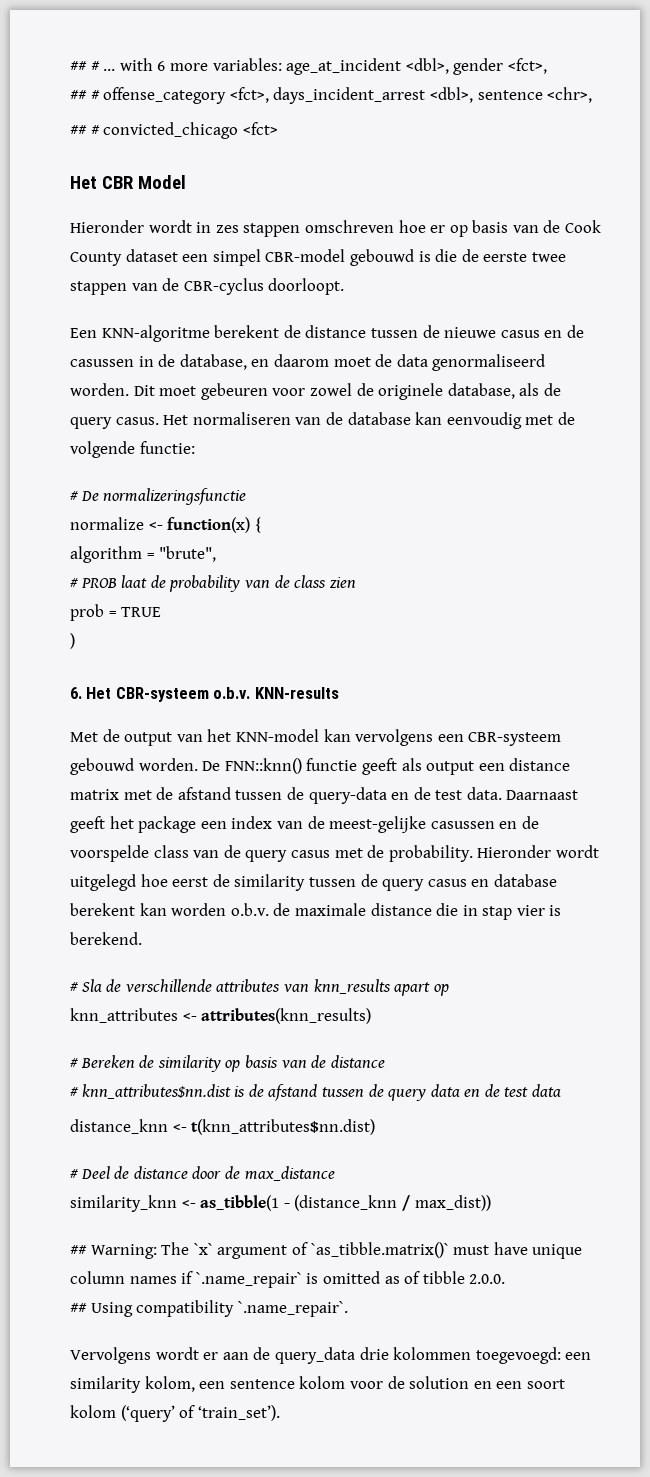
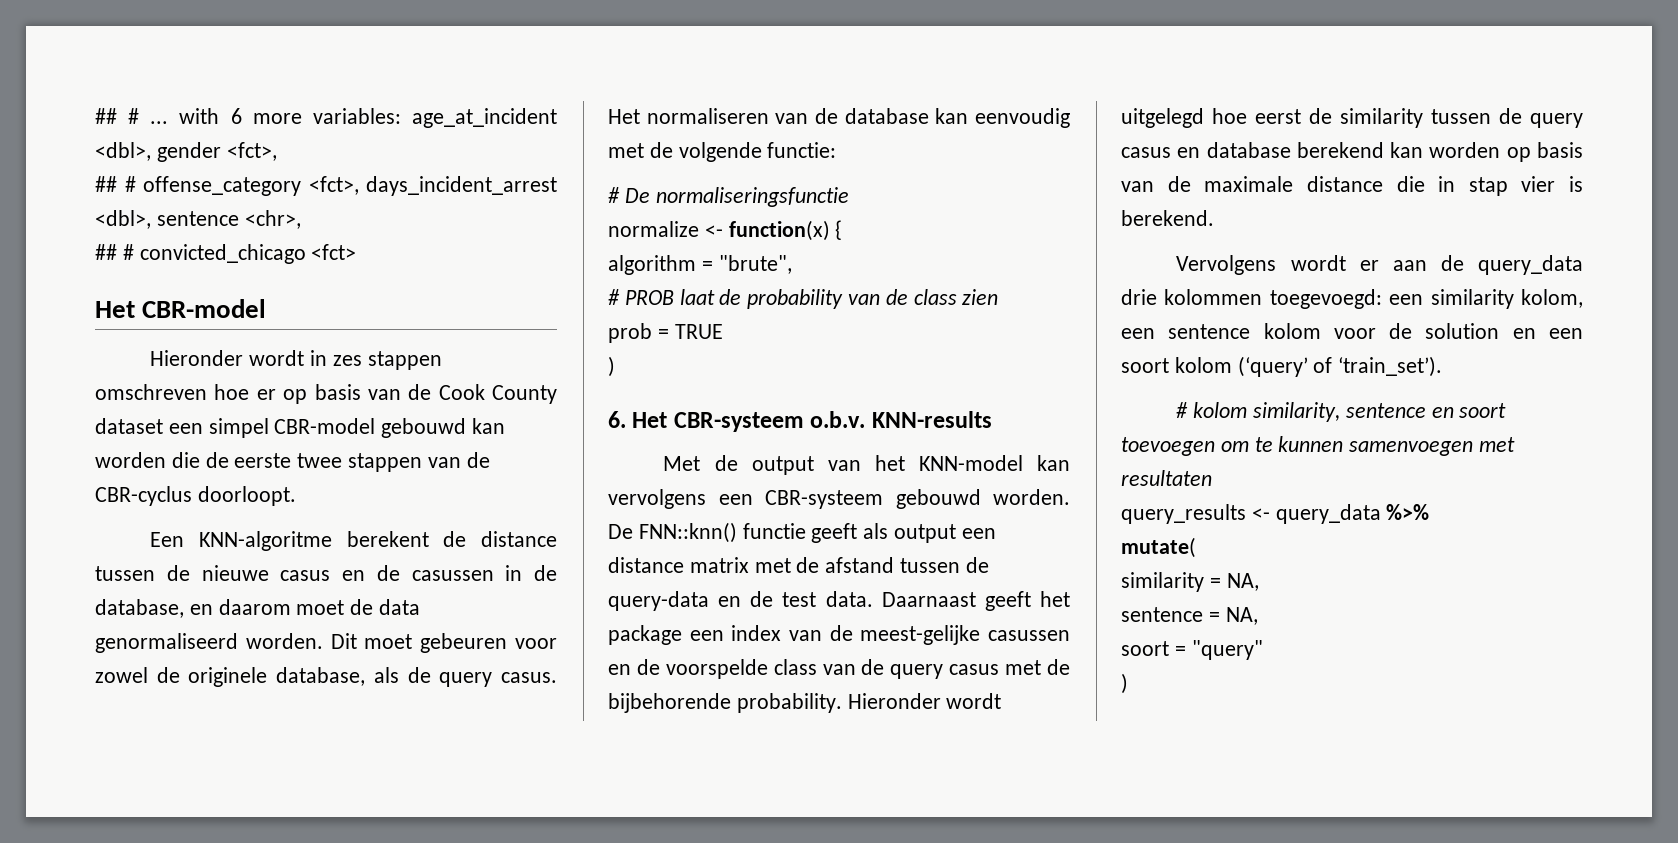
[101,175,186,189] CBR Model -> [142,299,267,318] CBR-model
[418,251,431,262] is -> [472,418,506,434] [95,452,166,468] kan worden
[103,488,247,505] normalizeringsfunctie -> [655,187,849,207] normaliseringsfunctie
(385, 851) none -> [608,693,731,713] bijbehorende
[70,903,269,916] berekent kan worden o.b.v. -> [1296,142,1583,162] [1121,181,1154,192] berekend kan worden op basis van
[70,979,449,996] [70,1008,372,1024] [70,1055,385,1072] [70,1084,562,1101] [70,1119,376,1135] [70,1166,335,1181] [70,1195,491,1212] [70,1242,583,1259] [70,1271,506,1288] [70,1300,348,1317] // # Sla de verschillende attributes van knn_results apart op // knn_attributes <- attributes(knn_results) // # Bereken de similarity op basis van de distance // # knn_attributes$nn.dist is de afstand tussen de query data en de test data // distance_knn <- t(knn_attributes$nn.dist) // # Deel de distance door de max_distance // similarity_knn <- as_tibble(1 - (distance_knn / max_dist)) // ## Warning: The `x` argument of `as_tibble.matrix()` must have unique column names if `.name_repair` is omitted as of tibble 2.0.0. // ## Using compatibility `.name_repair`. -> (1214, 218) none
(280, 1413) none -> [1176,402,1507,422] [1121,436,1516,456] [1121,470,1212,486] [1121,504,1430,524] [1121,537,1196,558] [1121,572,1259,592] [1121,607,1258,625] [1121,640,1263,660] [1121,673,1128,694] // # kolom similarity, sentence en soort toevoegen om te kunnen samenvoegen met resultaten // query_results <- query_data %>% // mutate( // similarity = NA, // sentence = NA, // soort = "query" // )

